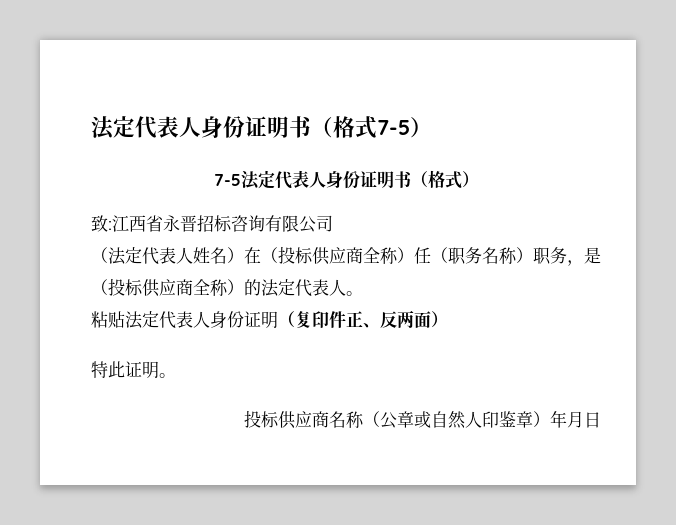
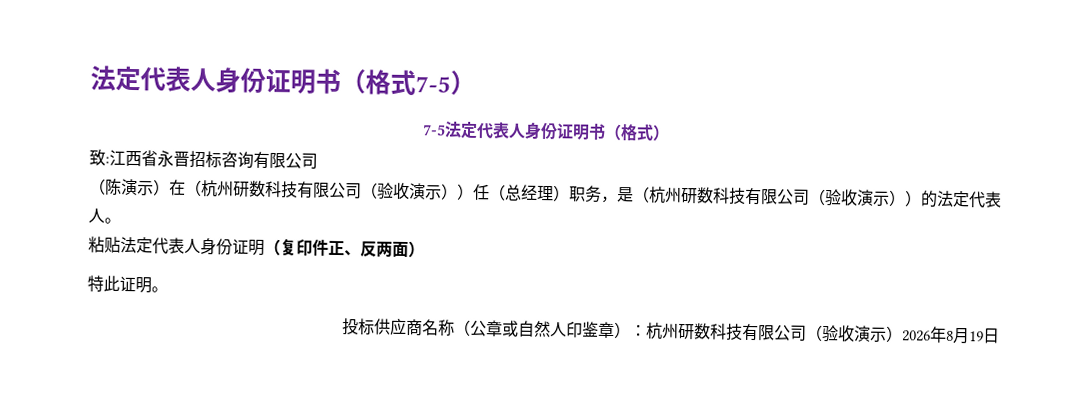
[108,246,601,266] [91,278,228,297] 法定代表人姓名）在（投标供应商全称）任（职务名称）职务，是（投标供应商全称 -> [105,178,906,207] 陈演示）在（杭州研数科技有限公司（验收演示））任（总经理）职务，是（杭州研数科技有限公司（验收演示）
[550,410,584,428] 年月 -> [630,322,984,345] ：杭州研数科技有限公司（验收演示）2026年8月19

